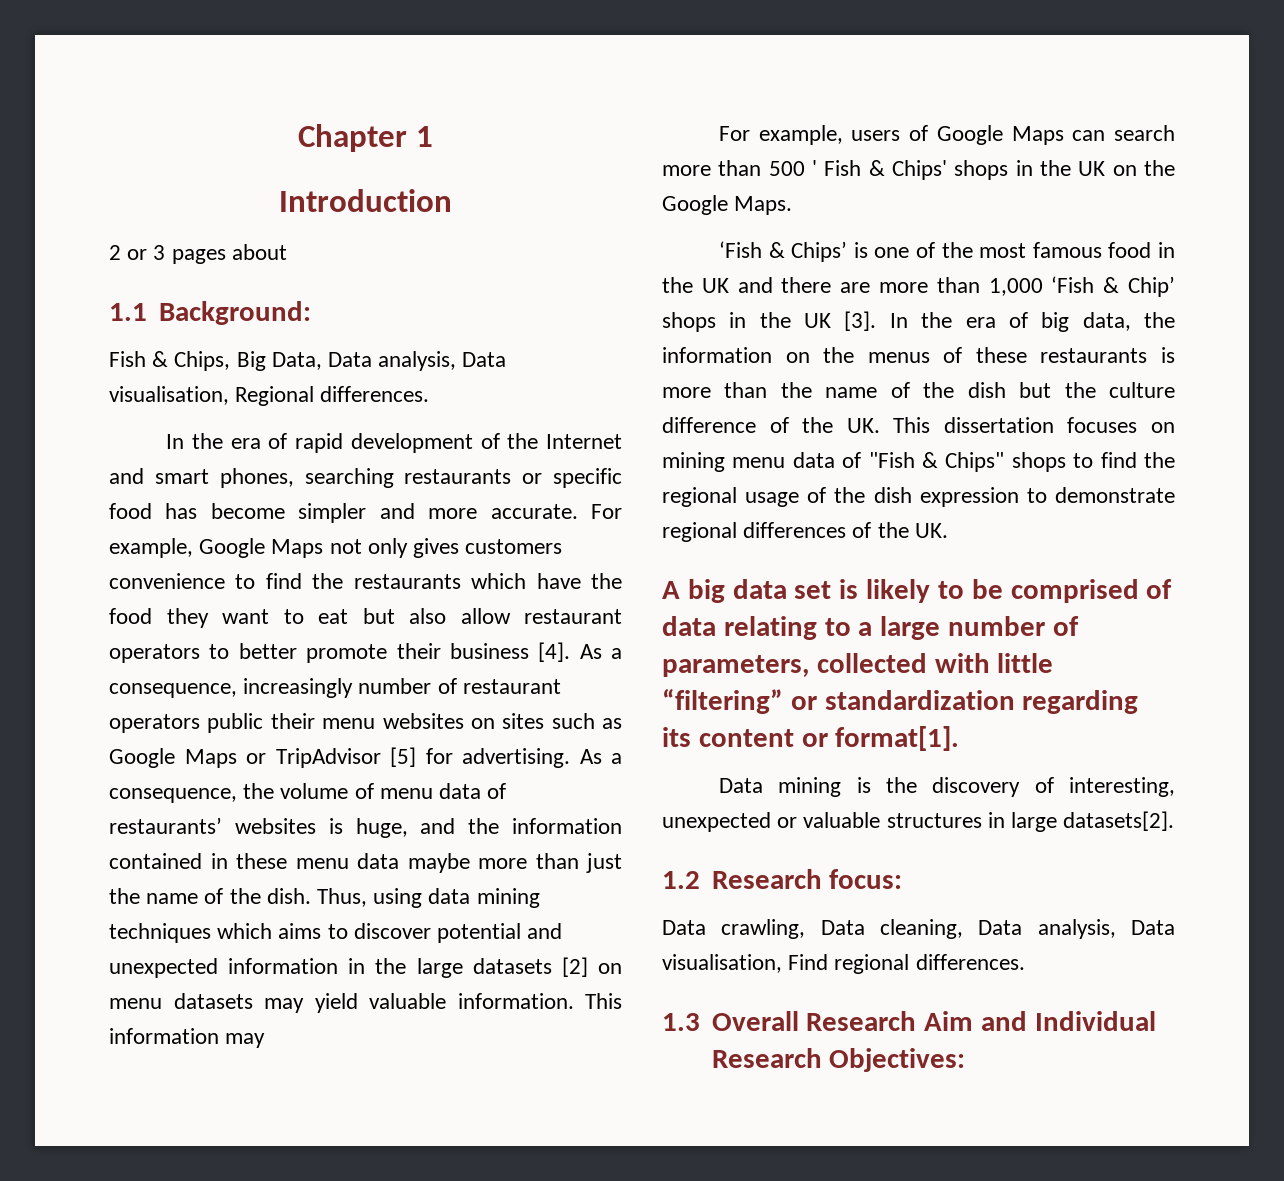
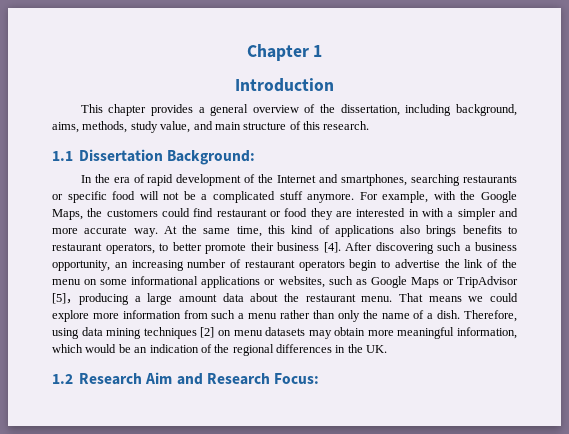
[109,244,287,264] 2 or 3 pages about -> [80,104,517,116] [52,121,370,133] This chapter provides a general overview of the dissertation, including background, aims, methods, study value, and main structure of this research.
(147, 312) none -> [79,149,164,162] Dissertation
[109,351,507,371] [109,386,430,406] // Fish & Chips, Big Data, Data analysis, Data visualisation, Regional differences. -> (256, 157) none
[154,468,294,488] smart phones, -> [341,174,408,186] smartphones,
[165,503,622,523] [109,538,563,558] [109,573,622,589] [109,608,622,628] [109,644,200,663] has become simpler and more accurate. For example, Google Maps not only gives customers convenience to find the restaurants which have the food they want to eat but also allow restaurant operators -> [139,191,517,203] [52,208,518,220] [52,225,517,237] [52,243,155,254] will not be a complicated stuff anymore. For example, with the Google Maps, the customers could find restaurant or food they are interested in with a simpler and more accurate way. At the same time, this kind of applications also brings benefits to restaurant operators,
[579,644,622,659] [109,678,561,698] [109,713,545,733] As a consequence, increasingly number of restaurant operators public their menu websites on sites -> [345,242,517,254] [52,259,517,271] [52,276,325,288] After discovering such a business opportunity, an increasing number of restaurant operators begin to advertise the link of the menu on some informational applications or websites,
[425,748,622,768] [109,783,507,803] [109,817,622,838] [109,853,622,873] [109,888,540,908] [109,923,563,943] [109,958,552,978] for advertising. As a consequence, the volume of menu data of restaurants’ websites is huge, and the information contained in these menu data maybe more than just the name of the dish. Thus, using data mining techniques which aims to discover potential and unexpected information in the large datasets -> [66,293,518,305] [52,310,518,322] [52,327,197,339] ，producing a large amount data about the restaurant menu. That means we could explore more information from such a menu rather than only the name of a dish. Therefore, using data mining techniques
[314,993,622,1013] [109,1028,266,1048] [719,125,1175,145] [662,160,1175,180] [662,195,793,215] [719,241,1175,262] [662,276,1175,297] [662,311,1175,332] [662,347,1175,363] [662,382,1175,398] [662,417,1175,433] [662,452,1175,472] [662,487,1175,507] yield valuable information. This information may // For example, users of Google Maps can search more than 500 ' Fish & Chips' shops in the UK on the Google Maps. // ‘Fish & Chips’ is one of the most famous food in the UK and there are more than 1,000 ‘Fish & Chip’ shops in the UK [3]. In the era of big data, the information on the menus of these restaurants is more than the name of the dish but the culture difference of the UK. This dissertation focuses on mining menu data of "Fish & Chips" shops to find the regional usage of the dish expression to demonstrate -> [334,327,517,339] [52,344,230,353] obtain more meaningful information, which would be an indication of the
[852,522,872,538] of -> [335,345,346,353] in
[662,579,1173,603] [662,616,1079,640] [662,653,1054,677] [662,689,1139,714] [662,726,960,751] [719,777,1175,797] [662,811,1175,832] [662,869,903,889] [662,919,1175,939] [662,954,1025,974] [662,1011,1156,1031] [711,1048,966,1072] A big data set is likely to be comprised of data relating to a large number of parameters, collected with little “filtering” or standardization regarding its content or format[1]. // Data mining is the discovery of interesting, unexpected or valuable structures in large datasets[2]. // 1.2 Research focus: // Data crawling, Data cleaning, Data analysis, Data visualisation, Find regional differences. // 1.3 Overall Research Aim and Individual Research Objectives: -> [52,372,319,385] 1.2 Research Aim and Research Focus:

